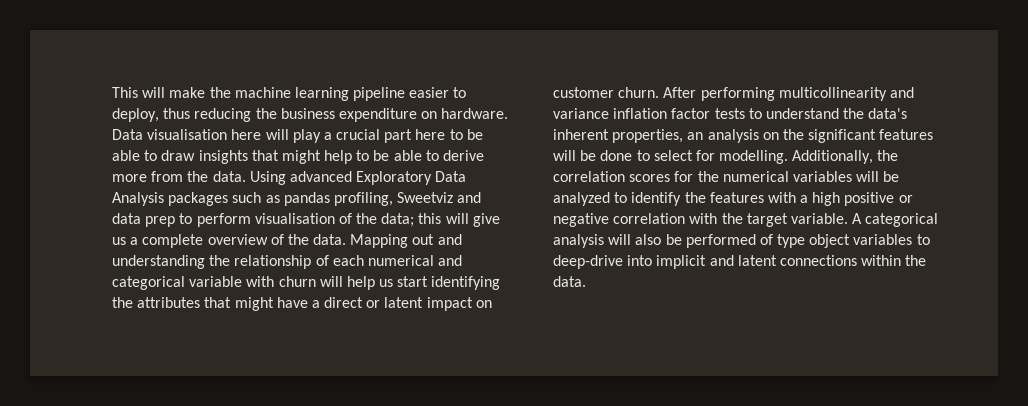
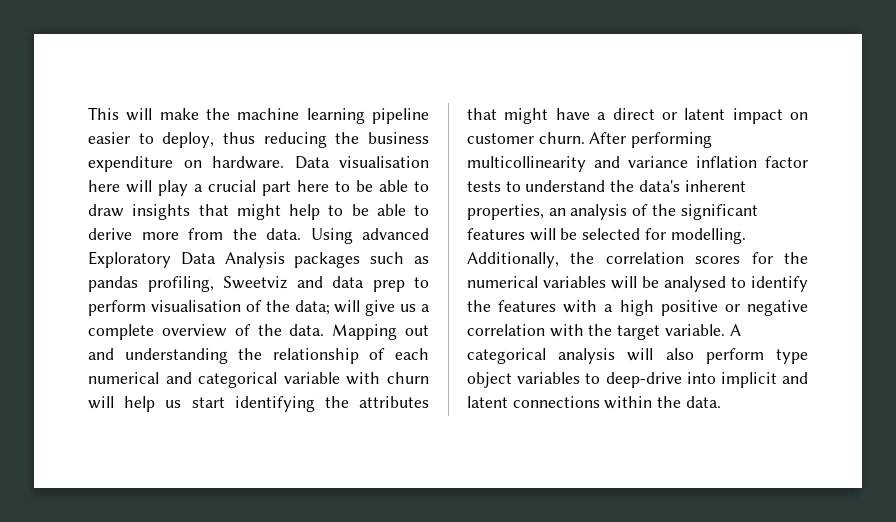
[418,213,442,224] this -> (330, 307) none
[762,132,779,140] on -> [632,204,649,216] of
[600,150,693,161] done to select -> [582,228,641,240] selected
[553,192,610,206] analyzed -> [664,276,726,292] analysed
[665,234,773,248] be performed of -> [705,348,764,364] perform

